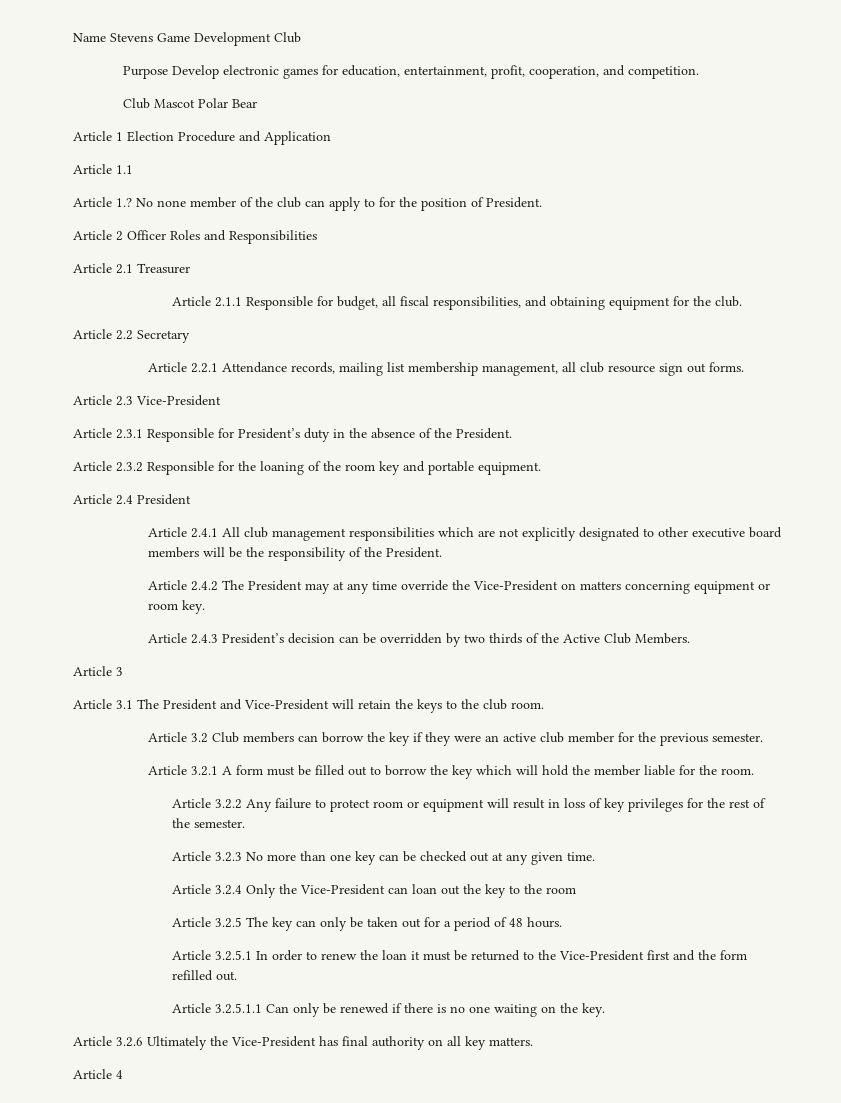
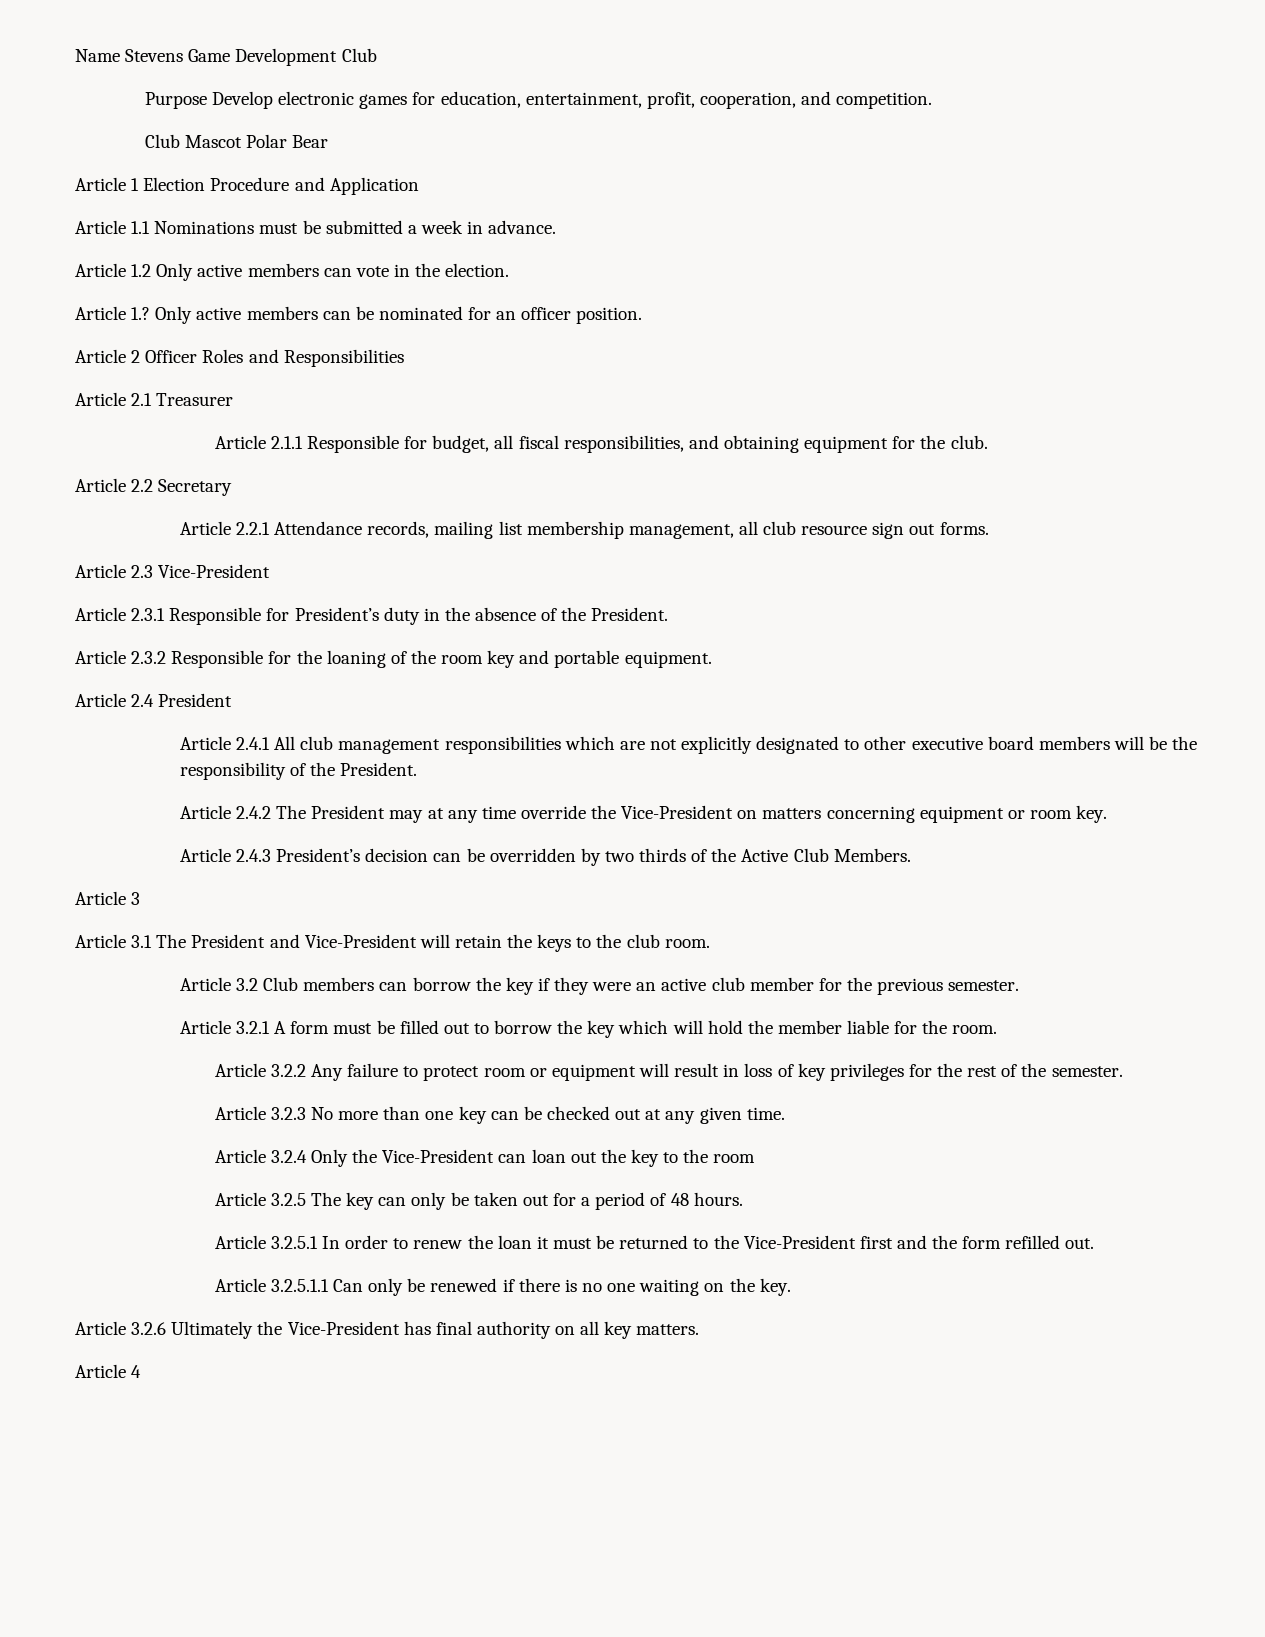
[73,197,542,211] // Article 1.? No none member of the club can apply to for the position of President. -> [154,220,557,234] [75,263,510,281] [75,306,643,324] Nominations must be submitted a week in advance. // Article 1.2 Only active members can vote in the election. // Article 1.? Only active members can be nominated for an officer position.

